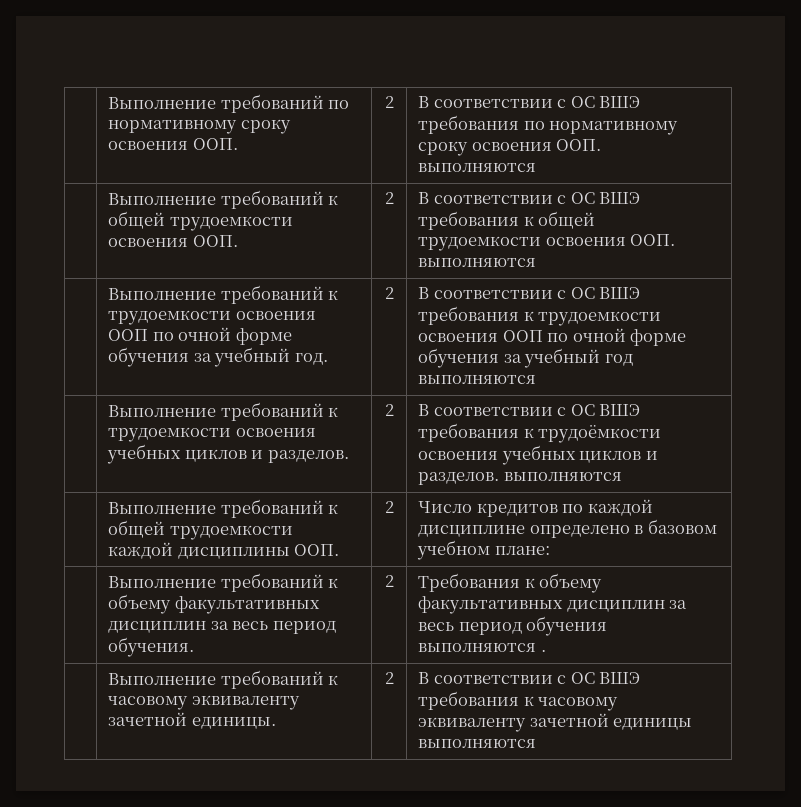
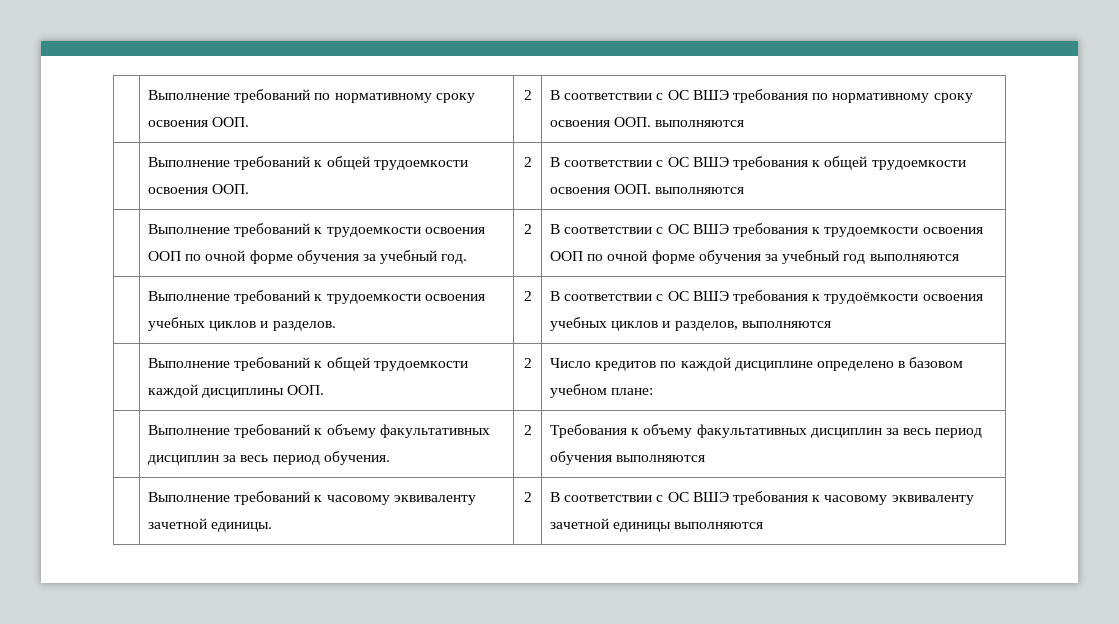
[418,472,500,485] разделов. -> [674,321,738,331] разделов,
[540,649,546,652] . -> (706, 458) none

